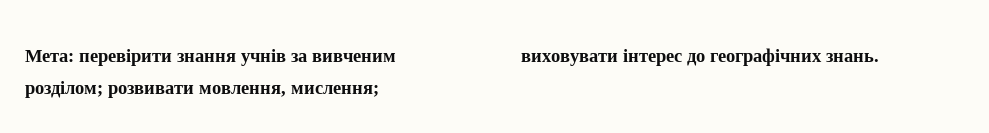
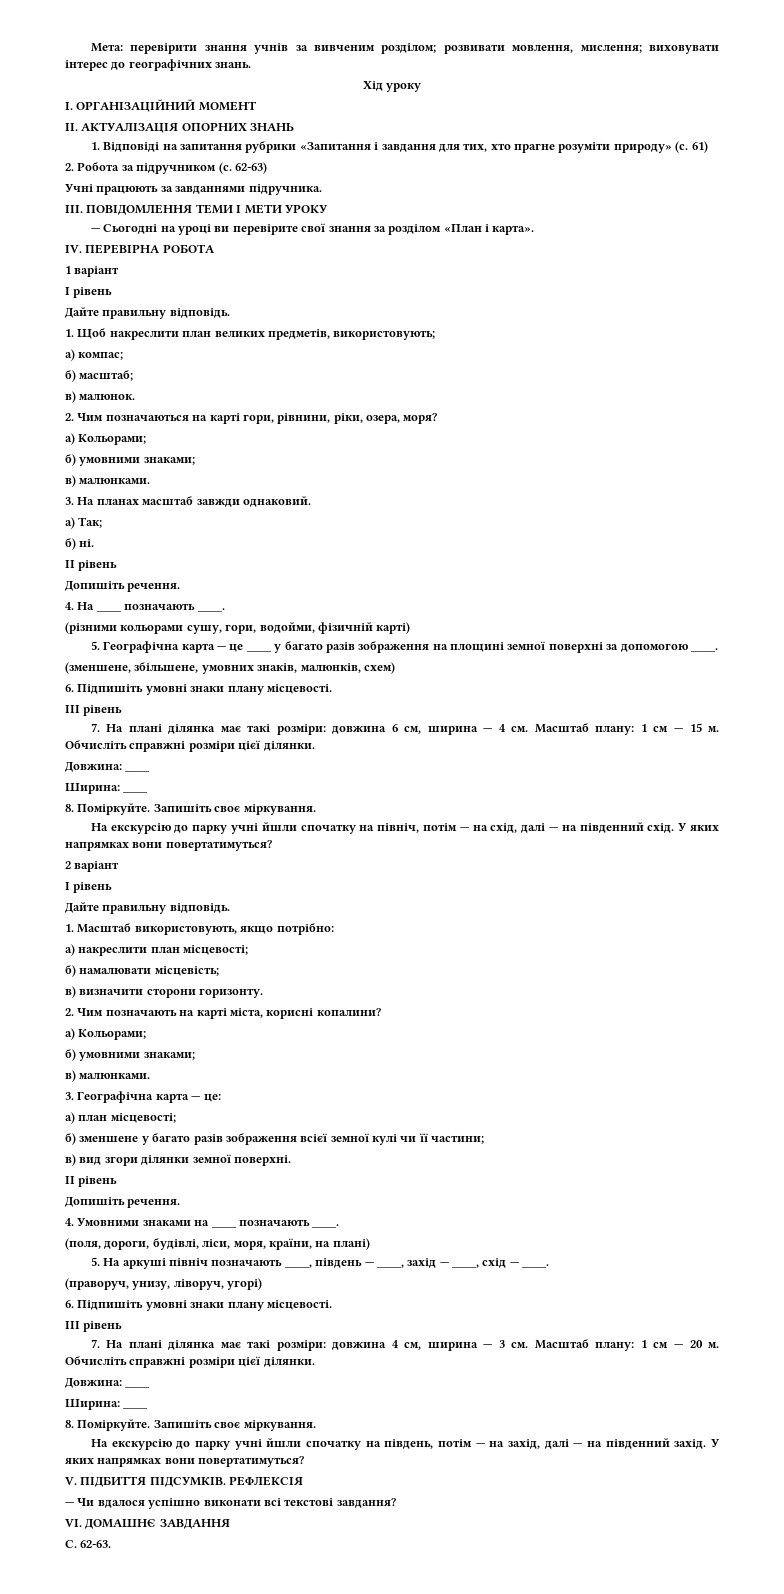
(879, 57) none -> [362,81,422,92] [65,99,257,112] [65,122,295,133] [90,141,708,153] [65,162,267,174] [65,184,322,195] [65,204,328,215] [90,223,535,235] [65,244,215,254] [65,266,120,277] [65,287,113,298] [65,307,230,319] [65,328,436,340] [65,349,124,361] [65,370,134,382] [65,391,136,403] [65,413,438,424] [65,433,147,445] [65,454,195,466] [65,475,151,487] [65,496,311,508] [65,517,103,529] [65,538,95,550] [65,560,118,571] [65,581,181,592] [65,602,95,610] [96,610,122,612] [124,603,225,612] [65,622,411,634] [90,641,718,653] [65,662,395,674] [65,684,332,695] [65,705,123,716] [90,723,720,735] [65,740,315,752] [65,762,151,772] [65,783,149,794] [65,803,316,815] [90,822,720,834] [65,840,272,851] [65,861,120,872] [65,882,113,893] [65,902,230,914] [65,923,334,935] [65,944,249,956] [65,965,219,977] [65,986,264,998] [65,1008,381,1019] [65,1028,147,1040] [65,1049,195,1061] [65,1070,151,1082] [65,1091,221,1103] [65,1112,176,1124] [65,1133,485,1145] [65,1154,291,1166] [65,1176,118,1187] [65,1197,181,1208] [65,1218,210,1227] [211,1226,237,1228] [238,1219,340,1228] [65,1238,370,1250] [90,1257,550,1269] [65,1278,263,1290] [65,1300,332,1311] [65,1321,123,1332] [90,1339,720,1351] [65,1356,315,1368] [65,1378,151,1388] [65,1399,149,1410] [65,1419,316,1431] [90,1438,721,1450] [65,1456,305,1467] [65,1476,304,1487] [65,1498,396,1509] [65,1518,230,1529] [65,1540,112,1548] // Хід уроку // I. ОРГАНІЗАЦІЙНИЙ МОМЕНТ // II. АКТУАЛІЗАЦІЯ ОПОРНИХ ЗНАНЬ // 1. Відповіді на запитання рубрики «Запитання і завдання для тих, хто прагне розуміти природу» (с. 61) // 2. Робота за підручником (с. 62-63) // Учні працюють за завданнями підручника. // III. ПОВІДОМЛЕННЯ ТЕМИ І МЕТИ УРОКУ // — Сьогодні на уроці ви перевірите свої знання за розділом «План і карта». // IV. ПЕРЕВІРНА РОБОТА // 1 варіант // I рівень // Дайте правильну відповідь. // 1. Щоб накреслити план великих предметів, використовують; // а) компас; // б) масштаб; // в) малюнок. // 2. Чим позначаються на карті гори, рівнини, ріки, озера, моря? // а) Кольорами; // б) умовними знаками; // в) малюнками. // 3. На планах масштаб завжди однаковий. // а) Так; // б) ні. // II рівень // Допишіть речення. // 4. На ____ позначають ____. // (різними кольорами сушу, гори, водойми, фізичній карті) // 5. Географічна карта — це ____ у багато разів зображення на площині земної поверхні за допомогою ____. // (зменшене, збільшене, умовних знаків, малюнків, схем) // 6. Підпишіть умовні знаки плану місцевості. // III рівень // 7. На плані ділянка має такі розміри: довжина 6 см, ширина — 4 см. Масштаб плану: 1 см — 15 м. Обчисліть справжні розміри цієї ділянки. // Довжина: ____ // Ширина: ____ // 8. Поміркуйте. Запишіть своє міркування. // На екскурсію до парку учні йшли спочатку на північ, потім — на схід, далі — на південний схід. У яких напрямках вони повертатимуться? // 2 варіант // I рівень // Дайте правильну відповідь. // 1. Масштаб використовують, якщо потрібно: // а) накреслити план місцевості; // б) намалювати місцевість; // в) визначити сторони горизонту. // 2. Чим позначають на карті міста, корисні копалини? // а) Кольорами; // б) умовними знаками; // в) малюнками. // 3. Географічна карта — це: // а) план місцевості; // б) зменшене у багато разів зображення всієї земної кулі чи її частини; // в) вид згори ділянки земної поверхні. // II рівень // Допишіть речення. // 4. Умовними знаками на ____ позначають ____. // (поля, дороги, будівлі, ліси, моря, країни, на плані) // 5. На аркуші північ позначають ____, південь — ____, захід — ____, схід — ____. // (праворуч, унизу, ліворуч, угорі) // 6. Підпишіть умовні знаки плану місцевості. // III рівень // 7. На плані ділянка має такі розміри: довжина 4 см, ширина — 3 см. Масштаб плану: 1 см — 20 м. Обчисліть справжні розміри цієї ділянки. // Довжина: ____ // Ширина: ____ // 8. Поміркуйте. Запишіть своє міркування. // На екскурсію до парку учні йшли спочатку на південь, потім — на захід, далі — на південний захід. У яких напрямках вони повертатимуться? // V. ПІДБИТТЯ ПІДСУМКІВ. РЕФЛЕКСІЯ // — Чи вдалося успішно виконати всі текстові завдання? // VI. ДОМАШНЄ ЗАВДАННЯ // С. 62-63.

